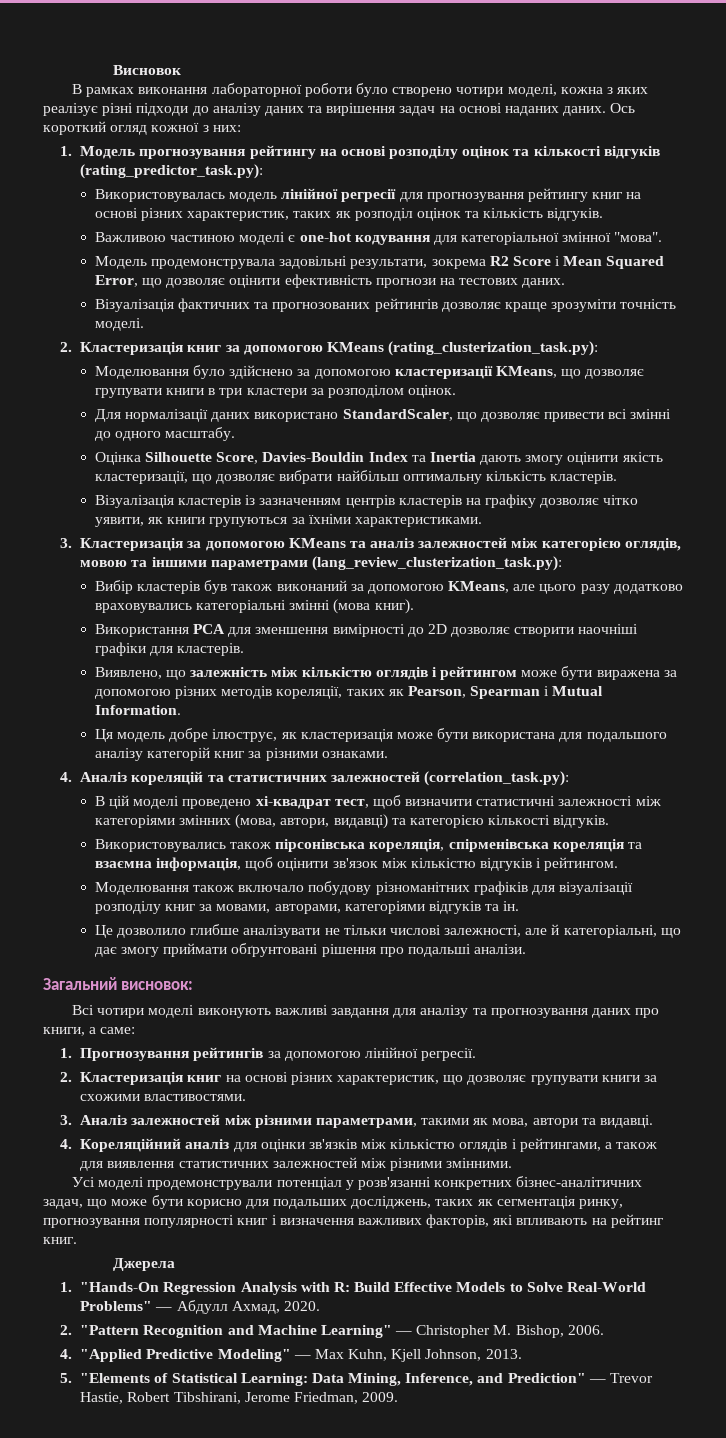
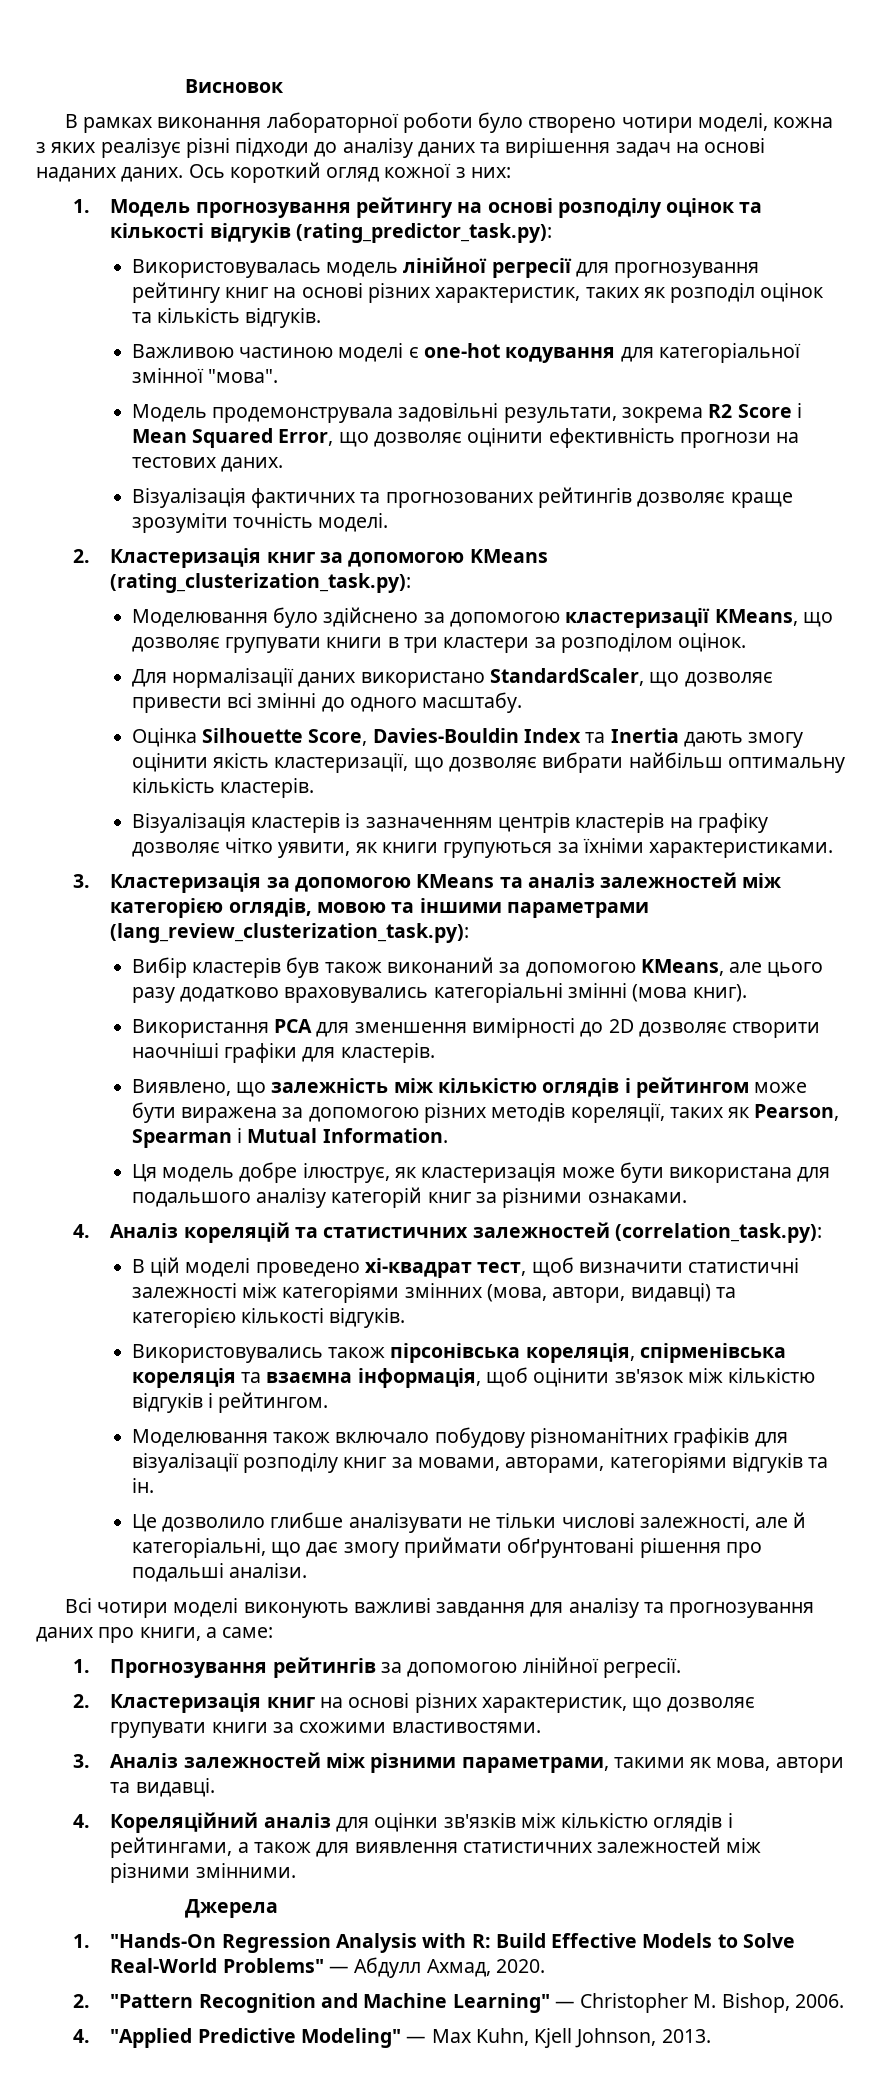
[43,977,194,990] // Загальний висновок: -> (308, 1570) none
[72,1176,643,1190] [43,1195,624,1209] [43,1214,663,1228] [43,1237,77,1244] // Усі моделі продемонстрували потенціал у розв'язанні конкретних бізнес-аналітичних задач, що може бути корисно для подальших досліджень, таких як сегментація ринку, прогнозування популярності книг і визначення важливих факторів, які впливають на рейтинг книг. -> (296, 1870) none
[60,1373,653,1386] [80,1392,399,1404] // 5. "Elements of Statistical Learning: Data Mining, Inference, and Prediction" — Trevor Hastie, Robert Tibshirani, Jerome Friedman, 2009. -> (711, 2036) none

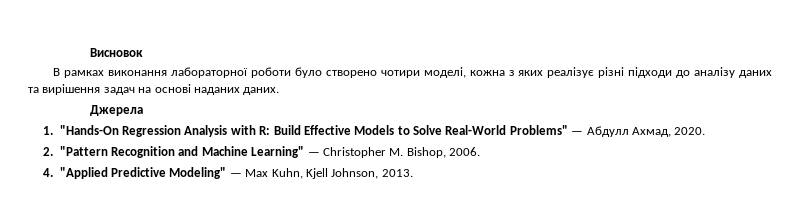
[188,162,511,183] [73,197,763,218] [110,223,552,243] [131,257,760,278] [131,282,825,303] [131,308,322,328] [131,343,801,363] [131,368,279,383] [131,403,802,423] [131,428,800,448] [131,457,284,472] [131,487,793,508] [131,513,389,533] [73,548,548,568] [110,573,412,593] [131,607,833,628] [131,633,747,653] [131,668,773,688] [131,692,523,713] [131,728,804,748] [131,752,845,773] [131,778,315,798] [131,813,768,833] [131,838,834,858] [73,872,783,893] [110,898,649,918] [110,923,470,943] [131,957,824,978] [131,983,747,1003] [131,1018,821,1038] [131,1043,435,1063] [131,1077,808,1098] [131,1102,840,1123] [131,1128,448,1148] [131,1162,831,1183] [131,1187,687,1208] [73,1222,822,1243] [131,1257,800,1278] [131,1283,736,1303] [131,1308,406,1328] [131,1343,786,1363] [131,1367,816,1388] [131,1392,329,1413] [131,1427,788,1448] [131,1453,829,1473] [131,1478,154,1493] [131,1512,807,1533] [131,1537,762,1558] [131,1563,308,1582] [64,1598,815,1618] [36,1627,274,1643] [73,1657,681,1678] [73,1693,756,1713] [110,1722,541,1738] [73,1752,844,1773] [110,1778,215,1797] [73,1812,733,1833] [110,1837,762,1858] [110,1863,296,1883] Ось короткий огляд кожної з них: // 1. Модель прогнозування рейтингу на основі розподілу оцінок та кількості відгуків (rating_predictor_task.py): // Використовувалась модель лінійної регресії для прогнозування рейтингу книг на основі різних характеристик, таких як розподіл оцінок та кількість відгуків. // Важливою частиною моделі є one-hot кодування для категоріальної змінної "мова". // Модель продемонструвала задовільні результати, зокрема R2 Score і Mean Squared Error, що дозволяє оцінити ефективність прогнози на тестових даних. // Візуалізація фактичних та прогнозованих рейтингів дозволяє краще зрозуміти точність моделі. // 2. Кластеризація книг за допомогою KMeans (rating_clusterization_task.py): // Моделювання було здійснено за допомогою кластеризації KMeans, що дозволяє групувати книги в три кластери за розподілом оцінок. // Для нормалізації даних використано StandardScaler, що дозволяє привести всі змінні до одного масштабу. // Оцінка Silhouette Score, Davies-Bouldin Index та Inertia дають змогу оцінити якість кластеризації, що дозволяє вибрати найбільш оптимальну кількість кластерів. // Візуалізація кластерів із зазначенням центрів кластерів на графіку дозволяє чітко уявити, як книги групуються за їхніми характеристиками. // 3. Кластеризація за допомогою KMeans та аналіз залежностей між категорією оглядів, мовою та іншими параметрами (lang_review_clusterization_task.py): // Вибір кластерів був також виконаний за допомогою KMeans, але цього разу додатково враховувались категоріальні змінні (мова книг). // Використання PCA для зменшення вимірності до 2D дозволяє створити наочніші графіки для кластерів. // Виявлено, що залежність між кількістю оглядів і рейтингом може бути виражена за допомогою різних методів кореляції, таких як Pearson, Spearman і Mutual Information. // Ця модель добре ілюструє, як кластеризація може бути використана для подальшого аналізу категорій книг за різними ознаками. // 4. Аналіз кореляцій та статистичних залежностей (correlation_task.py): // В цій моделі проведено хі-квадрат тест, щоб визначити статистичні залежності між категоріями змінних (мова, автори, видавці) та категорією кількості відгуків. // Використовувались також пірсонівська кореляція, спірменівська кореляція та взаємна інформація, щоб оцінити зв'язок між кількістю відгуків і рейтингом. // Моделювання також включало побудову різноманітних графіків для візуалізації розподілу книг за мовами, авторами, категоріями відгуків та ін. // Це дозволило глибше аналізувати не тільки числові залежності, але й категоріальні, що дає змогу приймати обґрунтовані рішення про подальші аналізи. // Всі чотири моделі виконують важливі завдання для аналізу та прогнозування даних про книги, а саме: // 1. Прогнозування рейтингів за допомогою лінійної регресії. // 2. Кластеризація книг на основі різних характеристик, що дозволяє групувати книги за схожими властивостями. // 3. Аналіз залежностей між різними параметрами, такими як мова, автори та видавці. // 4. Кореляційний аналіз для оцінки зв'язків між кількістю оглядів і рейтингами, а також для виявлення статистичних залежностей між різними змінними. -> (280, 91) none

